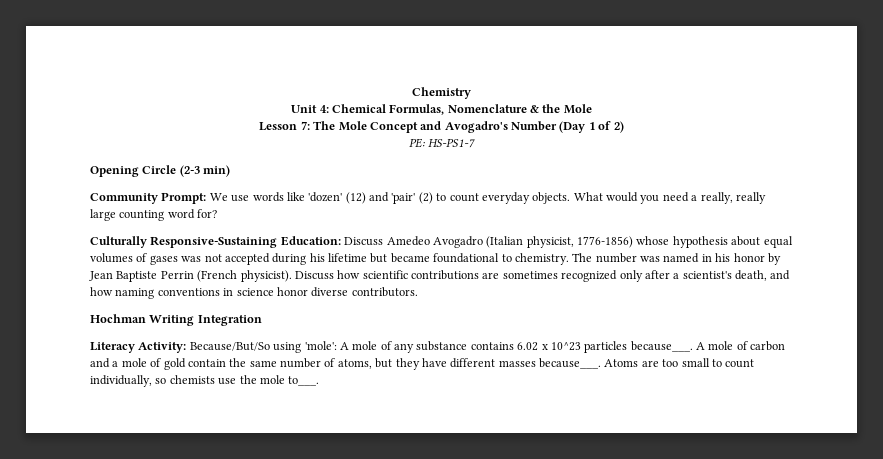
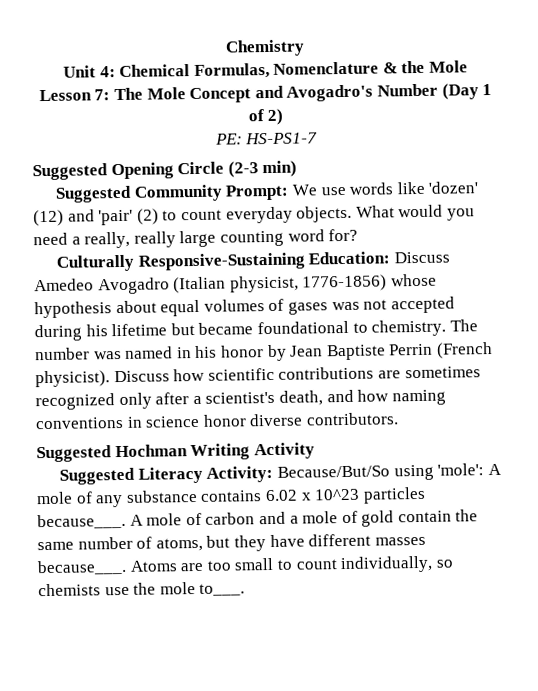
(476, 143) none -> [32,163,108,181] Suggested
(231, 171) none -> [55,185,133,203] Suggested
(418, 292) none -> [36,445,112,463] Suggested
[197,315,262,326] Integration // -> [253,442,315,460] [59,467,136,485] Activity // Suggested

